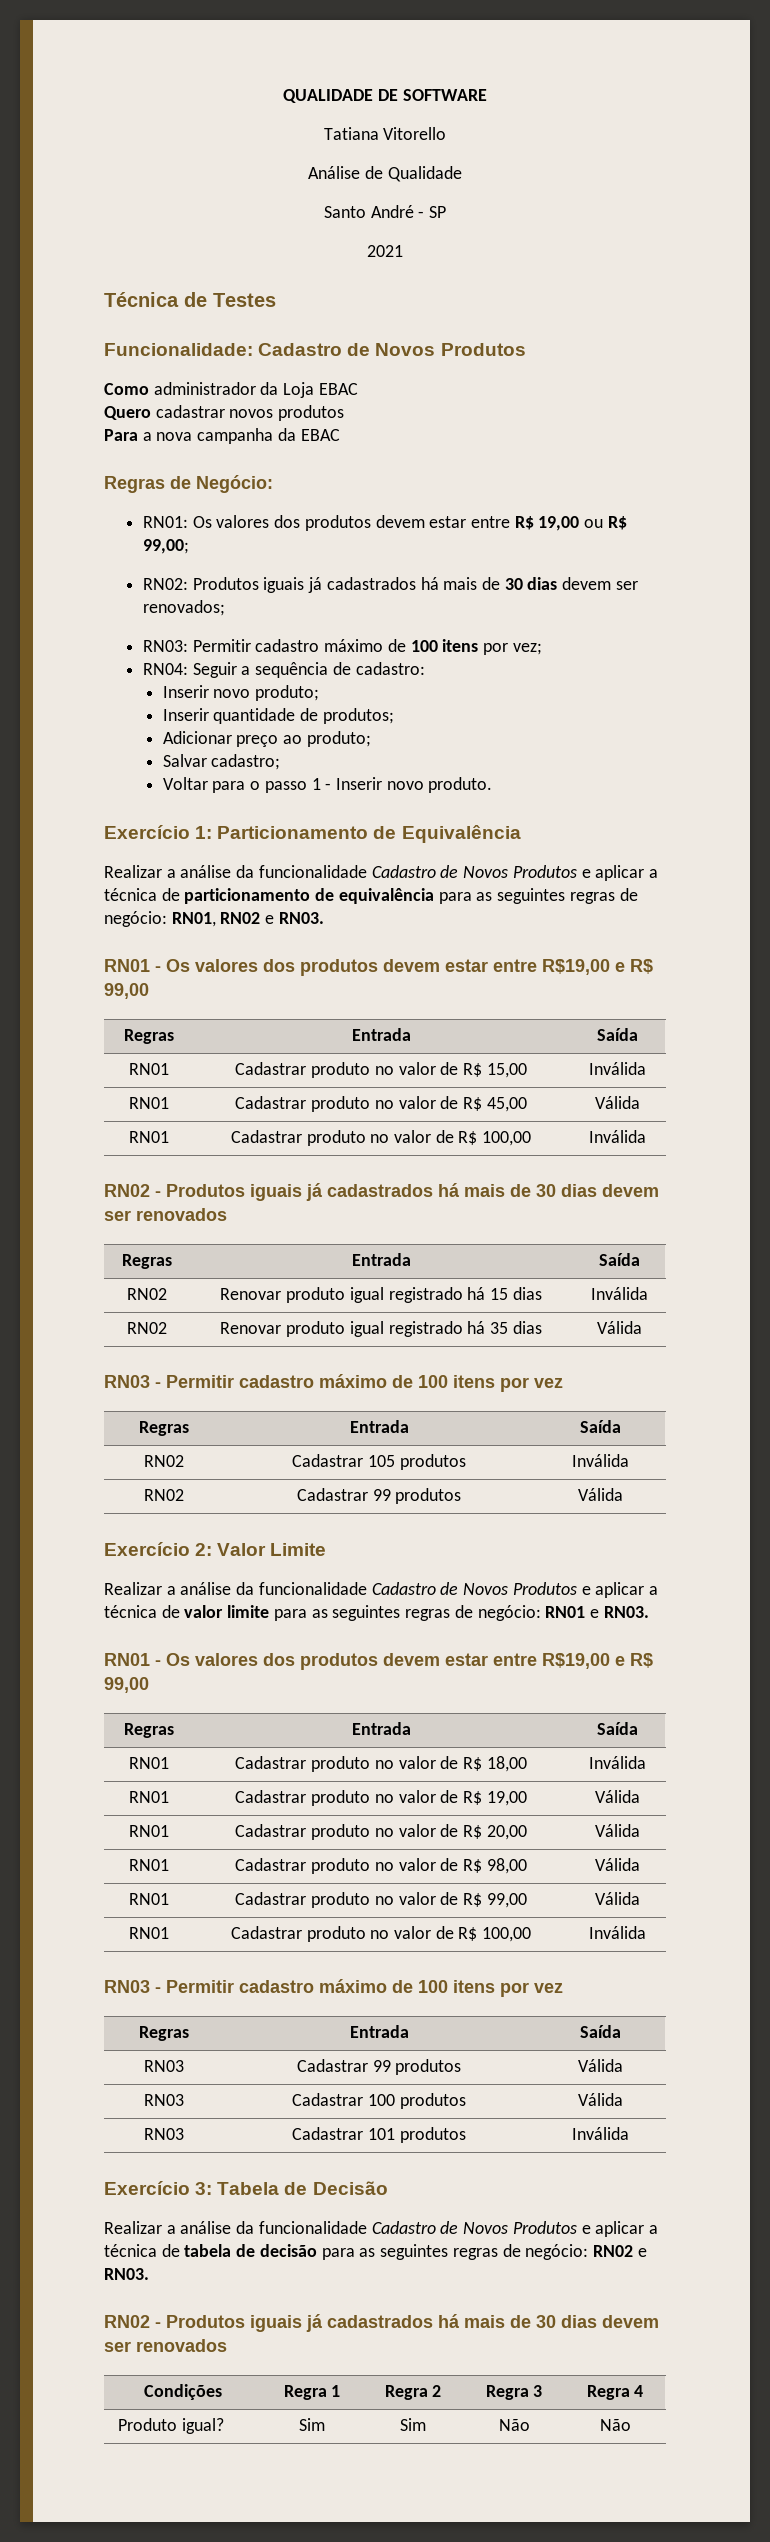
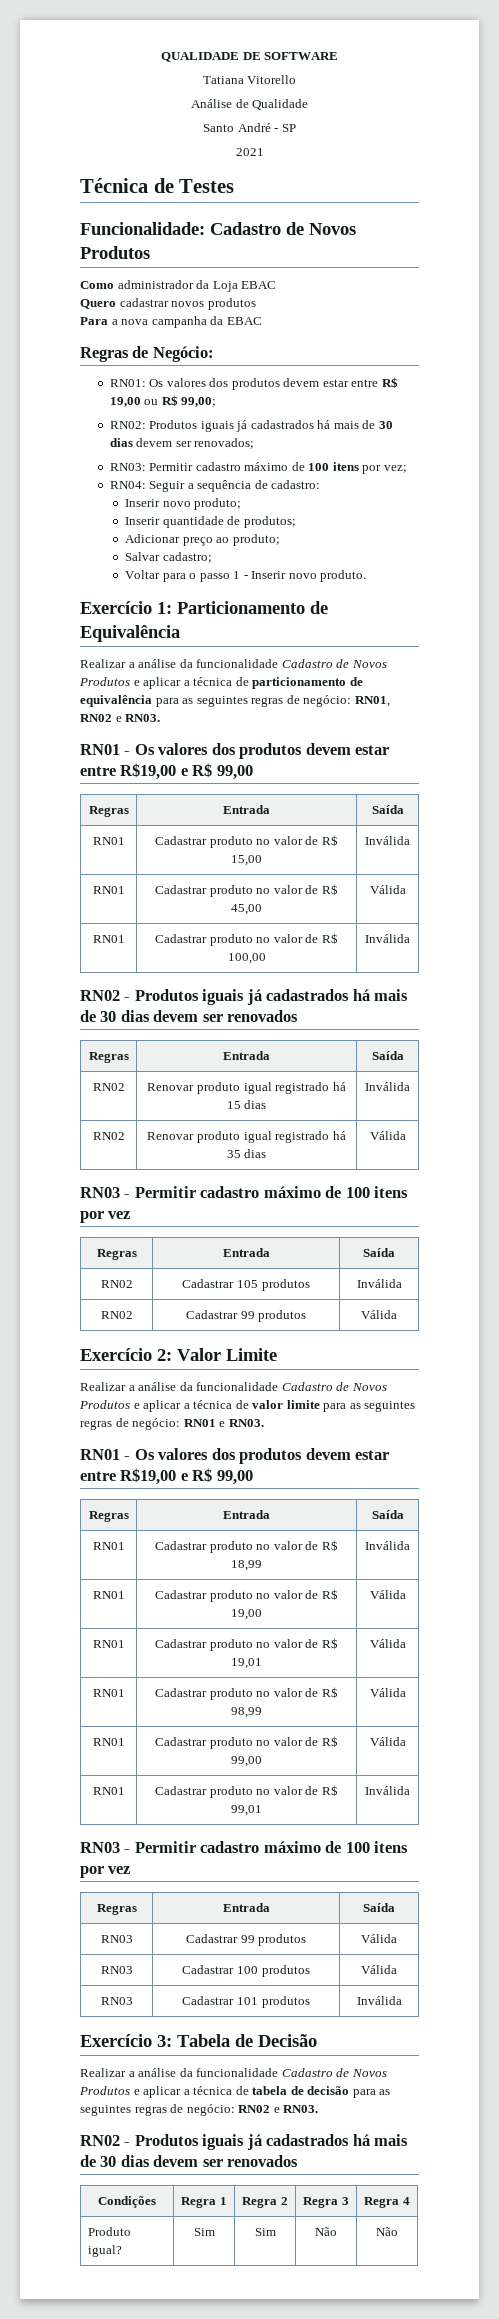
[486,1756,527,1772] 18,00 -> [231,1560,262,1571] 18,99
[486,1825,527,1840] [595,1824,640,1837] [128,1859,169,1871] [235,1858,527,1874] 20,00 | Válida // RN01 | Cadastrar produto no valor de R$ 98,00 -> [231,1658,262,1669] [369,1639,406,1648] [92,1689,125,1697] [155,1687,338,1700] [231,1707,262,1718] 19,01 | Válida // RN01 | Cadastrar produto no valor de R$ 98,99
[482,1927,532,1942] 100,00 -> [231,1805,262,1816] 99,01

